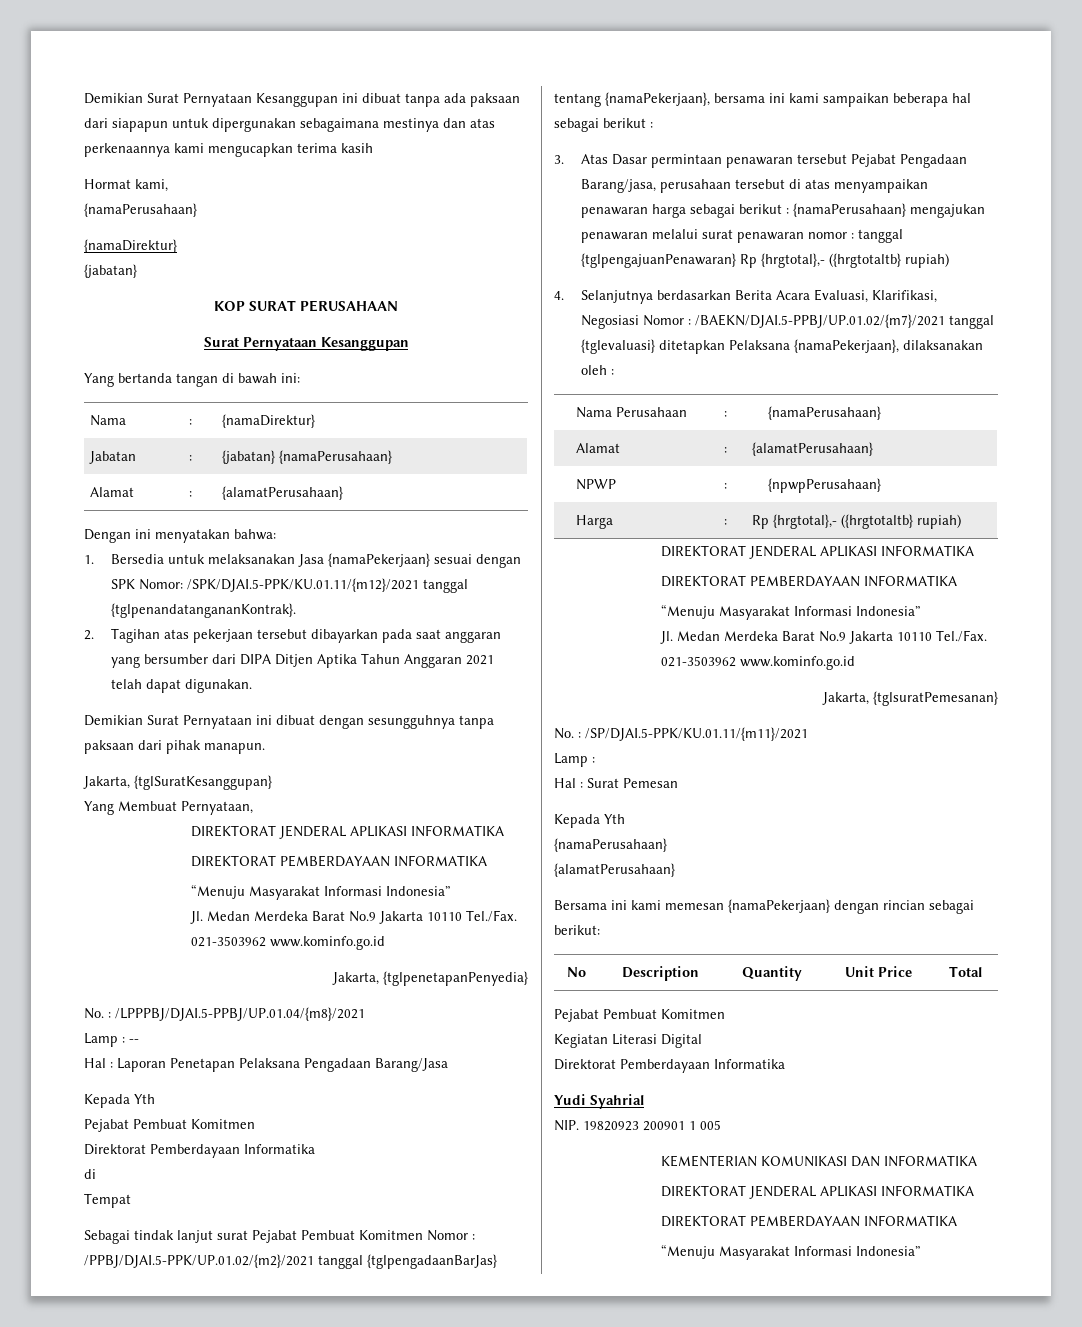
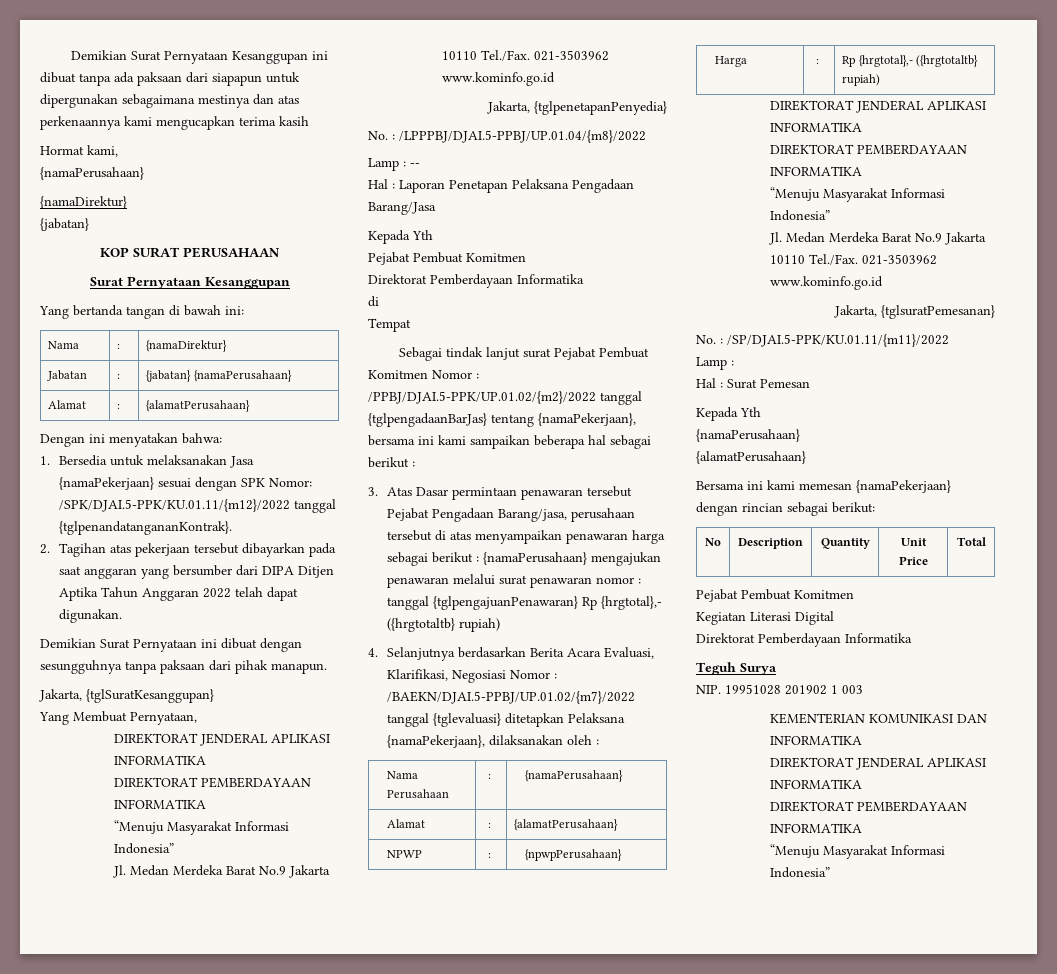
[186,578,419,592] /SPK/DJAI.5-PPK/KU.01.11/{m12}/2021 -> [58,499,290,512] /SPK/DJAI.5-PPK/KU.01.11/{m12}/2022
[465,655,494,665] 2021 -> [202,588,231,598] 2022
[115,1007,365,1021] /LPPPBJ/DJAI.5-PPBJ/UP.01.04/{m8}/2021 -> [399,130,646,143] /LPPPBJ/DJAI.5-PPBJ/UP.01.04/{m8}/2022
[84,1254,314,1268] /PPBJ/DJAI.5-PPK/UP.01.02/{m2}/2021 -> [368,391,596,404] /PPBJ/DJAI.5-PPK/UP.01.02/{m2}/2022
[694,314,945,328] /BAEKN/DJAI.5-PPBJ/UP.01.02/{m7}/2021 -> [386,691,635,704] /BAEKN/DJAI.5-PPBJ/UP.01.02/{m7}/2022
[585,727,808,741] /SP/DJAI.5-PPK/KU.01.11/{m11}/2021 -> [727,334,949,347] /SP/DJAI.5-PPK/KU.01.11/{m11}/2022
[554,1094,644,1109] Yudi Syahrial -> [696,662,777,675] Teguh Surya
[583,1120,721,1131] 19820923 200901 1 005 -> [725,684,863,695] 19951028 201902 1 003

